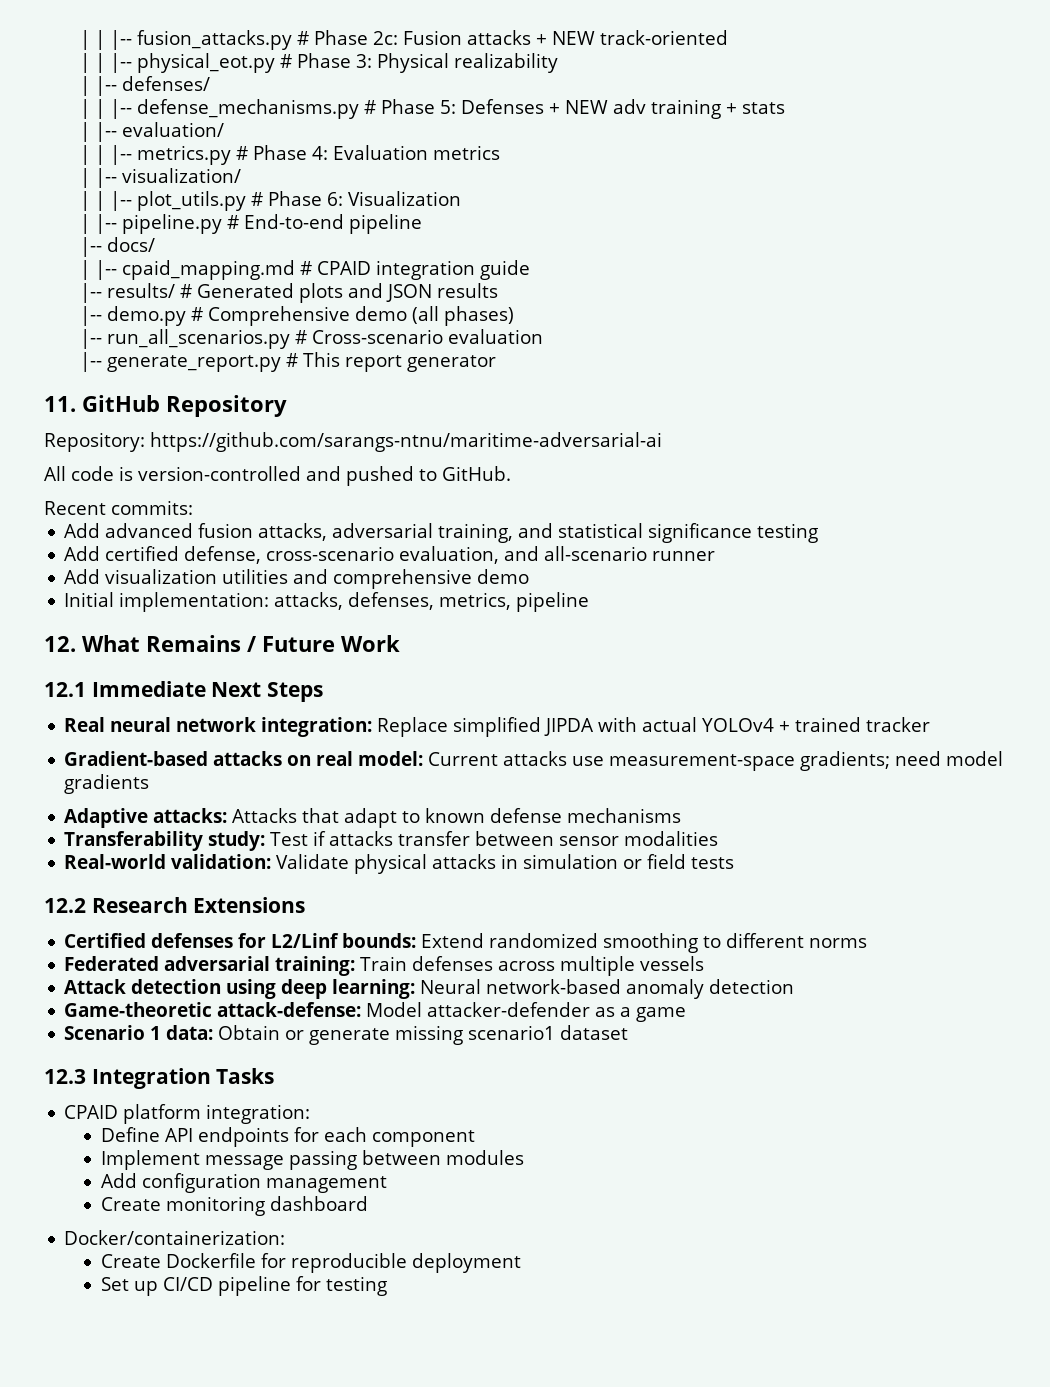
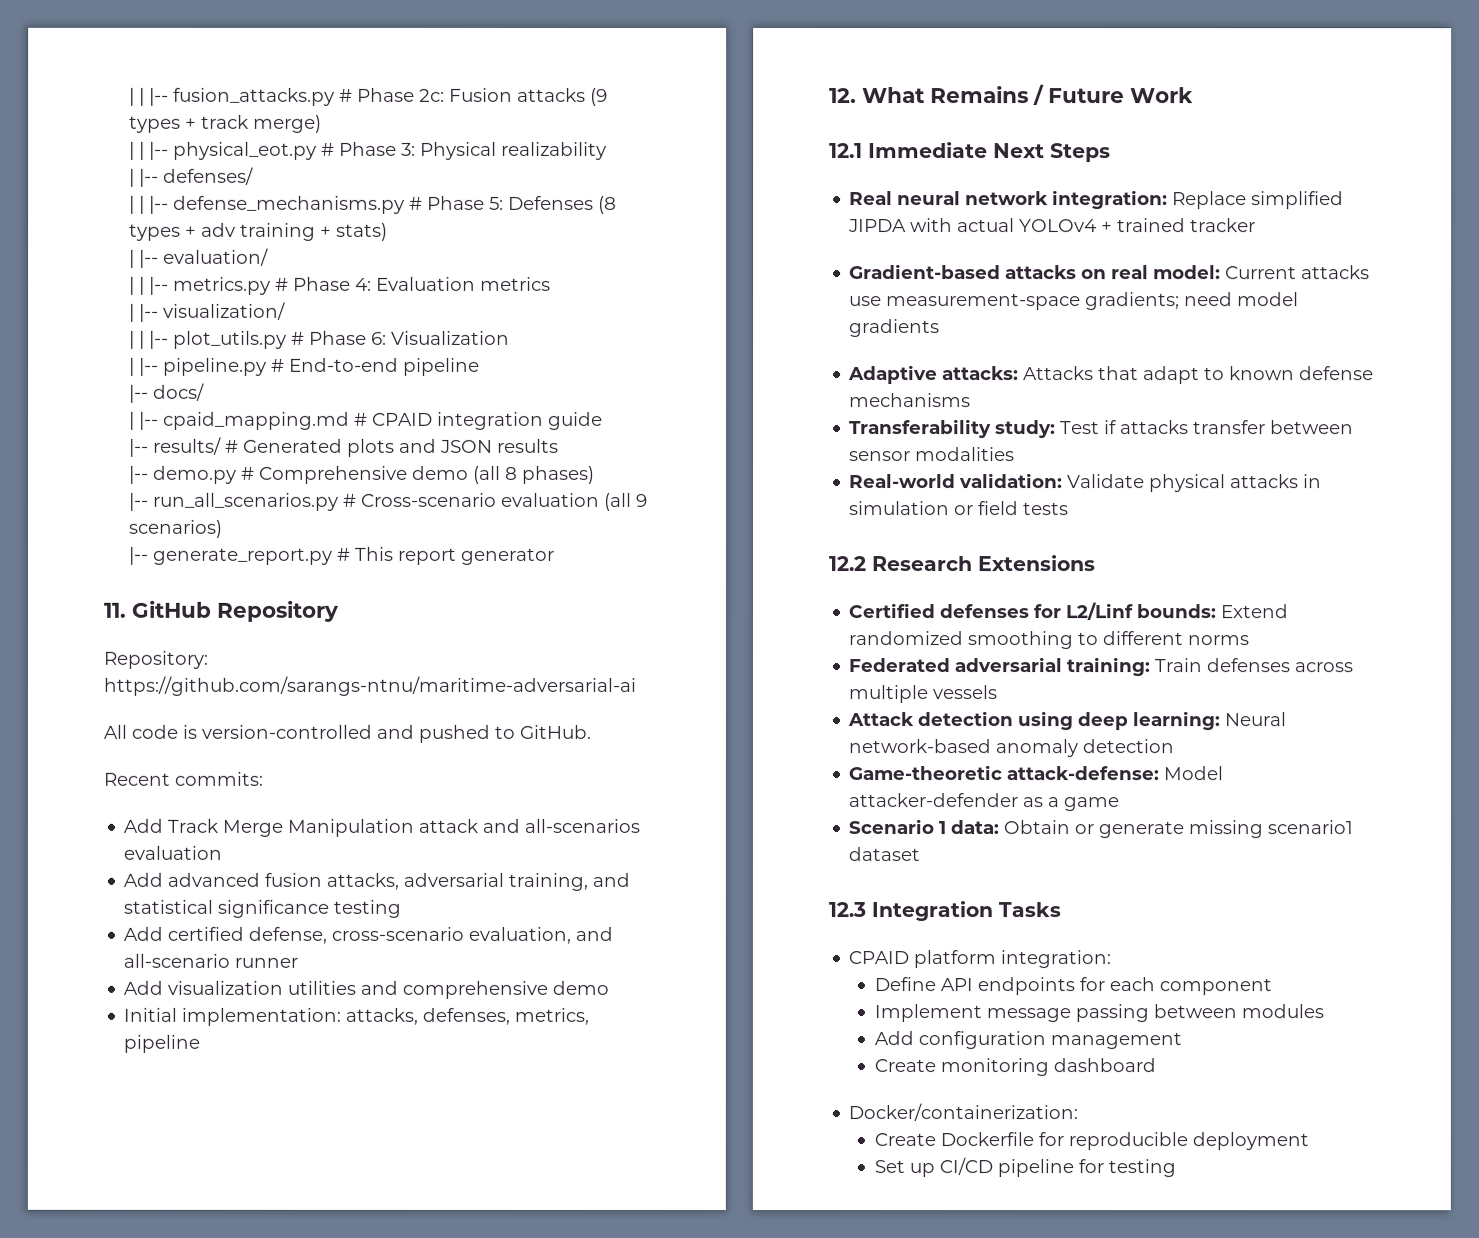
[536,30,729,45] + NEW track-oriented -> [590,87,609,106] [129,114,323,133] (9 types + track merge)
[549,100,609,114] + NEW -> [598,195,618,214] [129,223,198,241] (8 types +
[742,102,786,114] stats -> [336,222,389,241] stats)
(440, 315) none -> [505,466,519,480] 8
(544, 336) none -> [604,492,649,511] [129,519,224,538] (all 9 scenarios)
(193, 507) none -> [123,818,641,837] [123,845,223,860] // Add Track Merge Manipulation attack and all-scenarios evaluation

